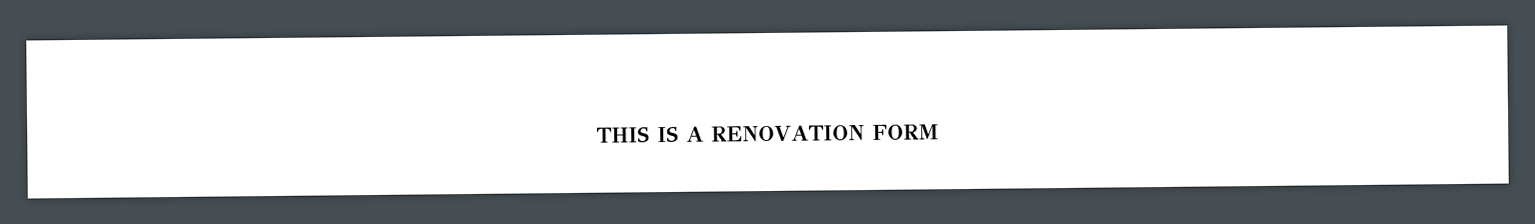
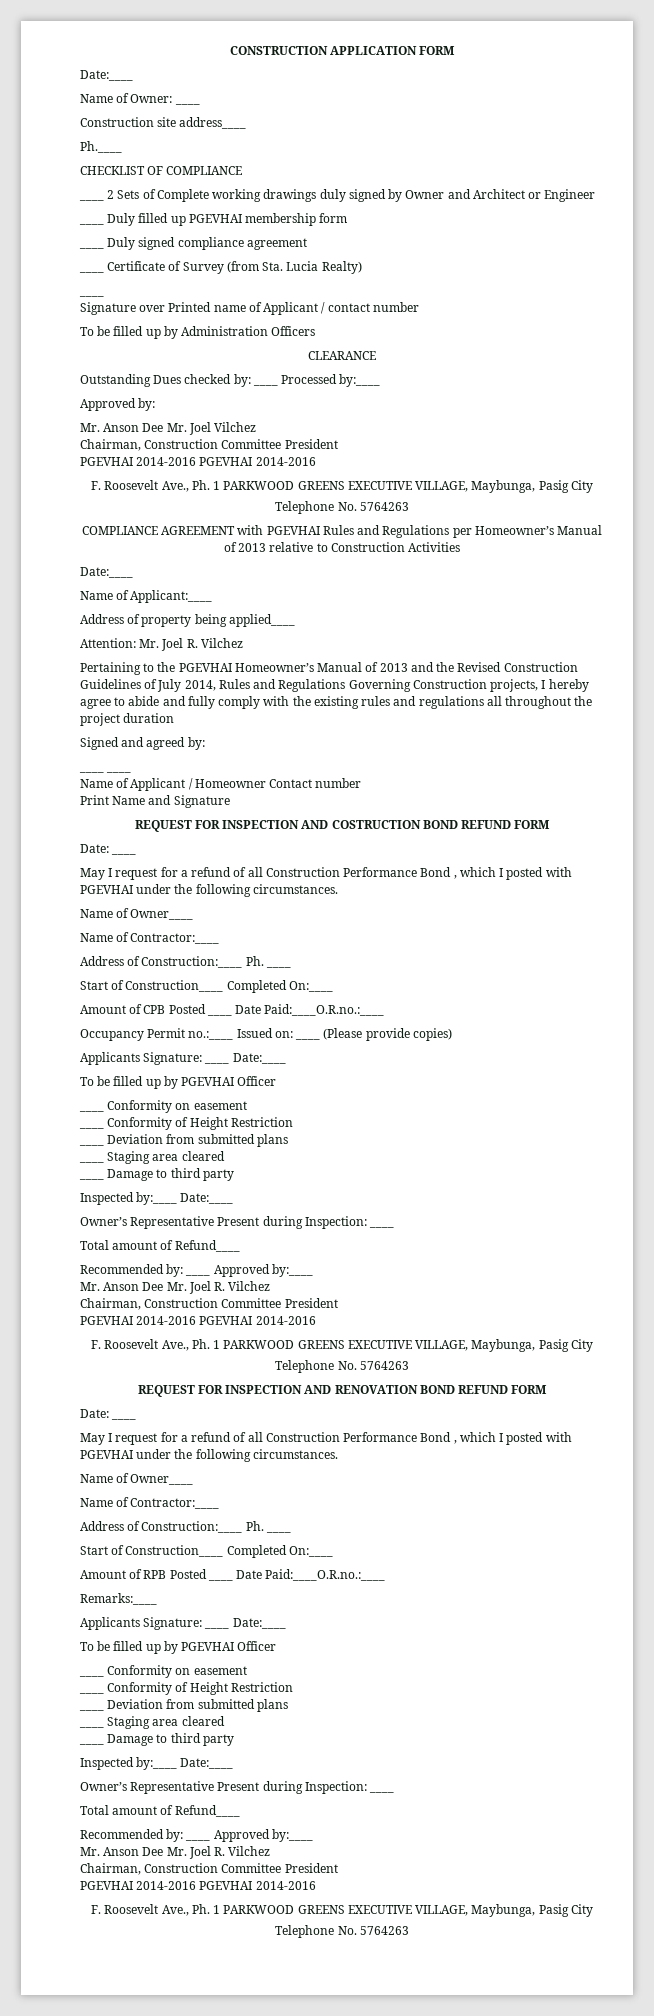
[596,124,940,143] THIS IS A RENOVATION FORM -> [229,46,456,55] [80,70,133,81] [80,93,173,103] [174,103,200,105] [80,117,247,129] [80,141,122,153] [80,166,243,175] [79,199,104,201] [107,189,596,202] [79,213,348,226] [79,237,307,250] [79,271,104,273] [107,261,362,274] [79,295,104,297] [80,302,419,315] [80,326,316,339] [308,351,376,360] [80,374,278,387] [281,374,381,387] [80,398,156,411] [80,422,257,435] [80,439,338,451] [80,457,316,466] [91,480,593,493] [275,501,409,514] [81,525,603,538] [223,542,461,552] [80,567,133,578] [80,590,213,603] [80,614,295,627] [80,638,243,651] [80,662,578,675] [80,679,589,692] [80,696,593,709] [80,713,175,726] [80,737,205,750] [79,771,132,773] [80,778,362,791] [80,795,230,808] [134,820,551,832] [80,844,109,853] [111,853,137,855] [80,867,572,880] [80,884,338,897] [80,908,194,920] [80,932,220,944] [80,956,264,968] [265,966,291,968] [80,980,333,993] [80,1004,206,1014] [206,1014,232,1016] [235,1004,385,1016] [80,1028,293,1041] [295,1028,452,1041] [80,1052,286,1065] [80,1076,277,1089] [79,1100,247,1113] [79,1117,293,1130] [79,1144,104,1146] [107,1134,288,1147] [79,1151,225,1164] [79,1168,234,1181] [80,1192,234,1205] [80,1216,395,1229] [80,1240,240,1252] [80,1264,313,1277] [80,1281,271,1294] [80,1298,338,1310] [80,1316,316,1325] [91,1339,593,1352] [275,1360,409,1373] [137,1385,548,1397] [80,1409,109,1418] [111,1418,137,1420] [80,1432,572,1445] [80,1449,338,1462] [80,1473,194,1485] [80,1497,220,1509] [80,1521,264,1533] [265,1531,291,1533] [80,1545,333,1558] [80,1569,207,1579] [207,1579,233,1581] [236,1569,386,1581] [80,1593,157,1605] [80,1617,286,1630] [80,1641,277,1654] [79,1665,247,1678] [79,1682,293,1695] [79,1709,104,1711] [107,1699,288,1712] [79,1716,225,1729] [79,1733,234,1746] [80,1757,234,1770] [80,1781,395,1794] [80,1805,240,1817] [80,1829,313,1842] [80,1846,271,1859] [80,1863,338,1875] [80,1881,316,1890] [91,1904,593,1917] [275,1925,409,1938] CONSTRUCTION APPLICATION FORM // Date:____ // Name of Owner: ____ // Construction site address____ // Ph.____ // CHECKLIST OF COMPLIANCE // ____ 2 Sets of Complete working drawings duly signed by Owner and Architect or Engineer // ____ Duly filled up PGEVHAI membership form // ____ Duly signed compliance agreement // ____ Certificate of Survey (from Sta. Lucia Realty) // ____ // Signature over Printed name of Applicant / contact number // To be filled up by Administration Officers // CLEARANCE // Outstanding Dues checked by: ____ Processed by:____ // Approved by: // Mr. Anson Dee Mr. Joel Vilchez // Chairman, Construction Committee President // PGEVHAI 2014-2016 PGEVHAI 2014-2016 // F. Roosevelt Ave., Ph. 1 PARKWOOD GREENS EXECUTIVE VILLAGE, Maybunga, Pasig City // Telephone No. 5764263 // COMPLIANCE AGREEMENT with PGEVHAI Rules and Regulations per Homeowner’s Manual of 2013 relative to Construction Activities // Date:____ // Name of Applicant:____ // Address of property being applied____ // Attention: Mr. Joel R. Vilchez // Pertaining to the PGEVHAI Homeowner’s Manual of 2013 and the Revised Construction Guidelines of July 2014, Rules and Regulations Governing Construction projects, I hereby agree to abide and fully comply with the existing rules and regulations all throughout the project duration // Signed and agreed by: // ____ ____ // Name of Applicant / Homeowner Contact number // Print Name and Signature // REQUEST FOR INSPECTION AND COSTRUCTION BOND REFUND FORM // Date: ____ // May I request for a refund of all Construction Performance Bond , which I posted with PGEVHAI under the following circumstances. // Name of Owner____ // Name of Contractor:____ // Address of Construction:____ Ph. ____ // Start of Construction____ Completed On:____ // Amount of CPB Posted ____ Date Paid:____O.R.no.:____ // Occupancy Permit no.:____ Issued on: ____ (Please provide copies) // Applicants Signature: ____ Date:____ // To be filled up by PGEVHAI Officer // ____ Conformity on easement // ____ Conformity of Height Restriction // ____ Deviation from submitted plans // ____ Staging area cleared // ____ Damage to third party // Inspected by:____ Date:____ // Owner’s Representative Present during Inspection: ____ // Total amount of Refund____ // Recommended by: ____ Approved by:____ // Mr. Anson Dee Mr. Joel R. Vilchez // Chairman, Construction Committee President // PGEVHAI 2014-2016 PGEVHAI 2014-2016 // F. Roosevelt Ave., Ph. 1 PARKWOOD GREENS EXECUTIVE VILLAGE, Maybunga, Pasig City // Telephone No. 5764263 // REQUEST FOR INSPECTION AND RENOVATION BOND REFUND FORM // Date: ____ // May I request for a refund of all Construction Performance Bond , which I posted with PGEVHAI under the following circumstances. // Name of Owner____ // Name of Contractor:____ // Address of Construction:____ Ph. ____ // Start of Construction____ Completed On:____ // Amount of RPB Posted ____ Date Paid:____O.R.no.:____ // Remarks:____ // Applicants Signature: ____ Date:____ // To be filled up by PGEVHAI Officer // ____ Conformity on easement // ____ Conformity of Height Restriction // ____ Deviation from submitted plans // ____ Staging area cleared // ____ Damage to third party // Inspected by:____ Date:____ // Owner’s Representative Present during Inspection: ____ // Total amount of Refund____ // Recommended by: ____ Approved by:____ // Mr. Anson Dee Mr. Joel R. Vilchez // Chairman, Construction Committee President // PGEVHAI 2014-2016 PGEVHAI 2014-2016 // F. Roosevelt Ave., Ph. 1 PARKWOOD GREENS EXECUTIVE VILLAGE, Maybunga, Pasig City // Telephone No. 5764263

